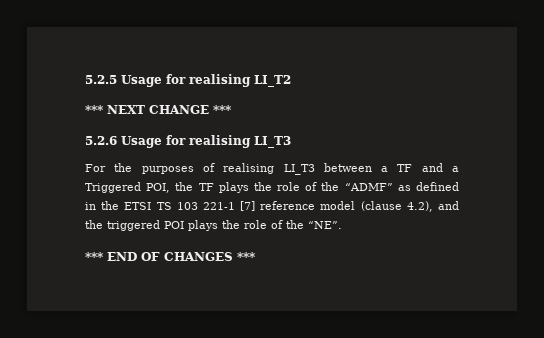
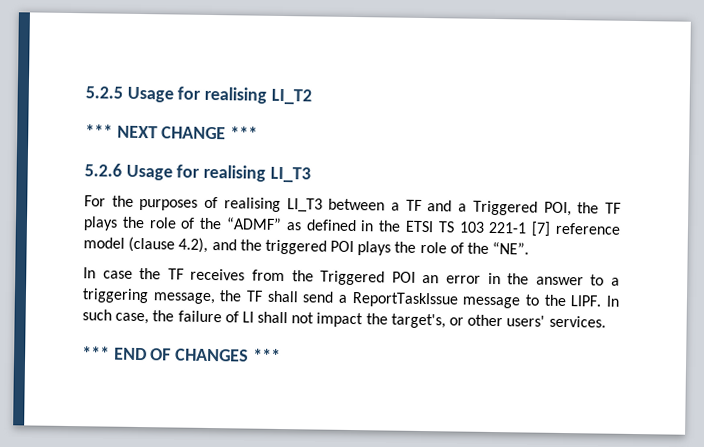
(342, 225) none -> [83,267,621,286] [82,288,621,309] [82,309,606,329] // In case the TF receives from the Triggered POI an error in the answer to a triggering message, the TF shall send a ReportTaskIssue message to the LIPF. In such case, the failure of LI shall not impact the target's, or other users' services.

